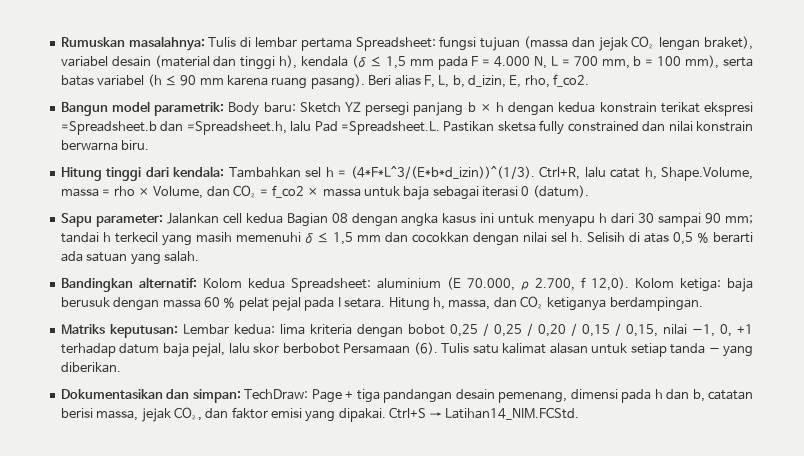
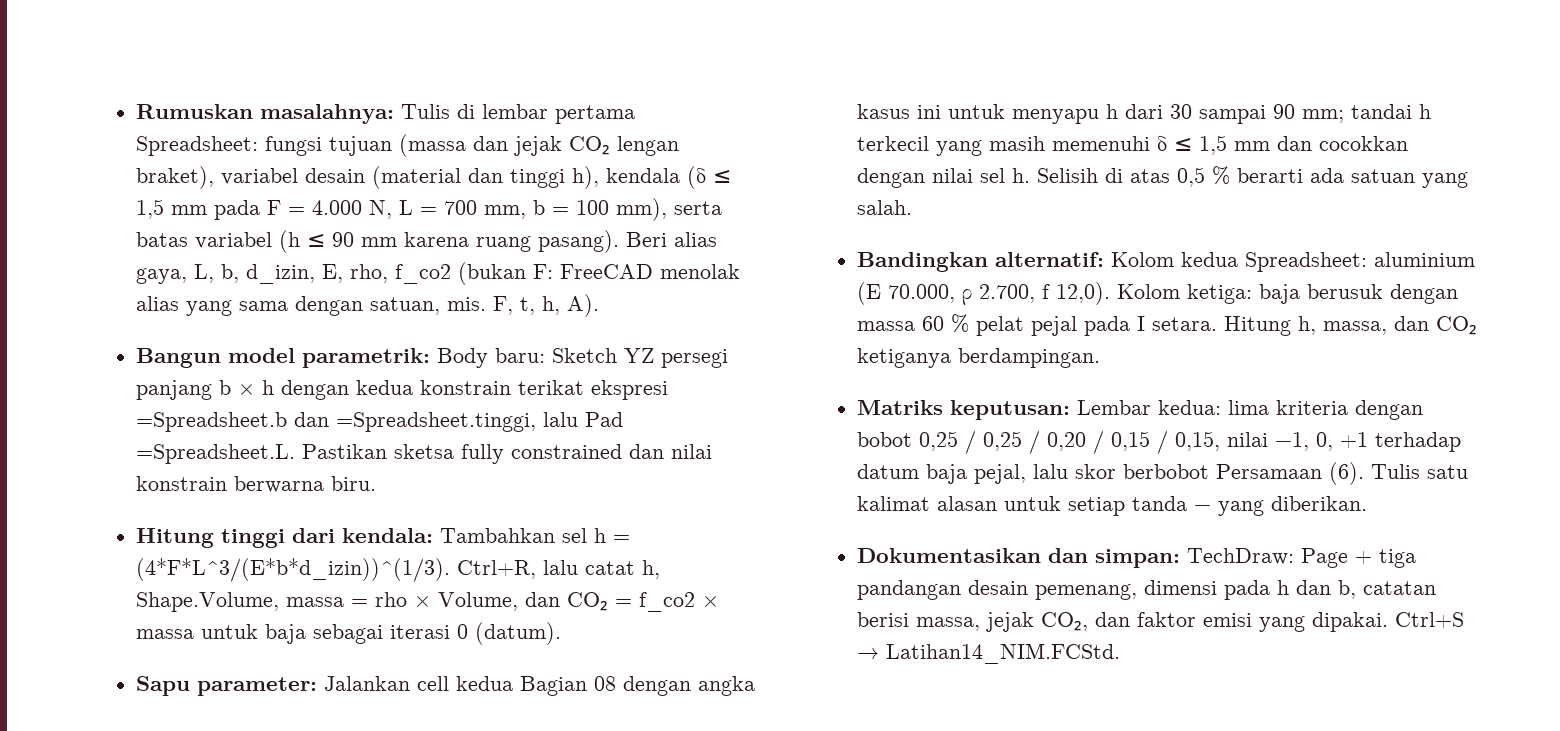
[423,75,435,88] F, -> [136,268,188,284] gaya,
[553,74,590,87] f_co2. -> [395,262,741,285] [136,294,600,317] f_co2 (bukan F: FreeCAD menolak alias yang sama dengan satuan, mis. F, t, h, A).
[186,121,287,135] =Spreadsheet.h, -> [336,412,537,432] =Spreadsheet.tinggi,

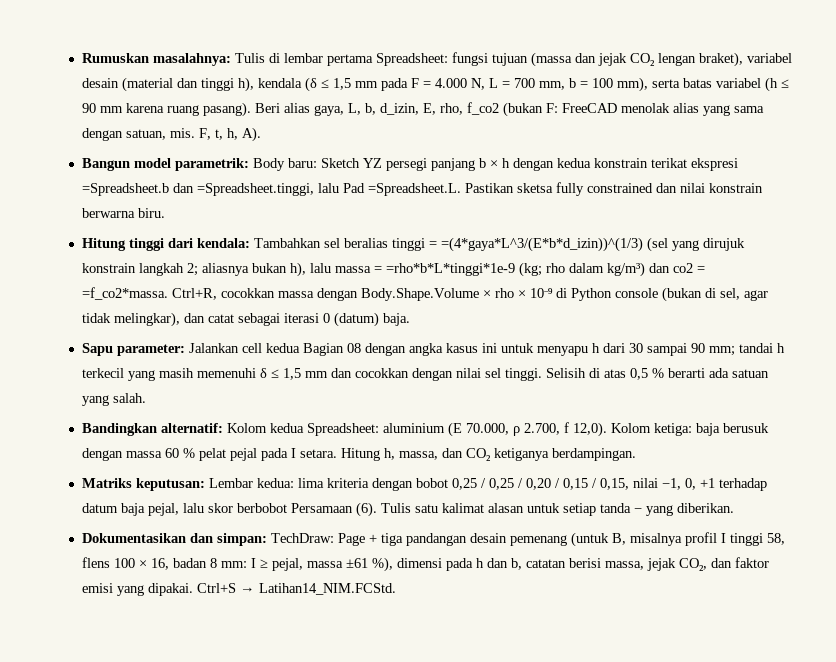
[594,528,631,543] [136,558,661,582] [136,592,720,612] [136,624,307,644] h = (4*F*L^3/(E*b*d_izin))^(1/3). Ctrl+R, lalu catat h, Shape.Volume, massa = rho × Volume, dan CO₂ = f_co2 × massa untuk baja -> [344,237,746,252] [82,262,706,277] [82,287,769,302] [82,312,235,327] beralias tinggi = =(4*gaya*L^3/(E*b*d_izin))^(1/3) (sel yang dirujuk konstrain langkah 2; aliasnya bukan h), lalu massa = =rho*b*L*tinggi*1e-9 (kg; rho dalam kg/m³) dan co2 = =f_co2*massa. Ctrl+R, cocokkan massa dengan Body.Shape.Volume × rho × 10⁻⁹ di Python console (bukan di sel, agar tidak melingkar), dan catat
[475,622,562,645] (datum). -> [334,312,411,327] (datum) baja.
[1012,168,1031,183] h. -> [505,368,543,381] tinggi.
[1035,584,1138,600] pemenang, -> [510,532,786,547] [82,557,394,572] pemenang (untuk B, misalnya profil I tinggi 58, flens 100 × 16, badan 8 mm: I ≥ pejal, massa ±61 %),

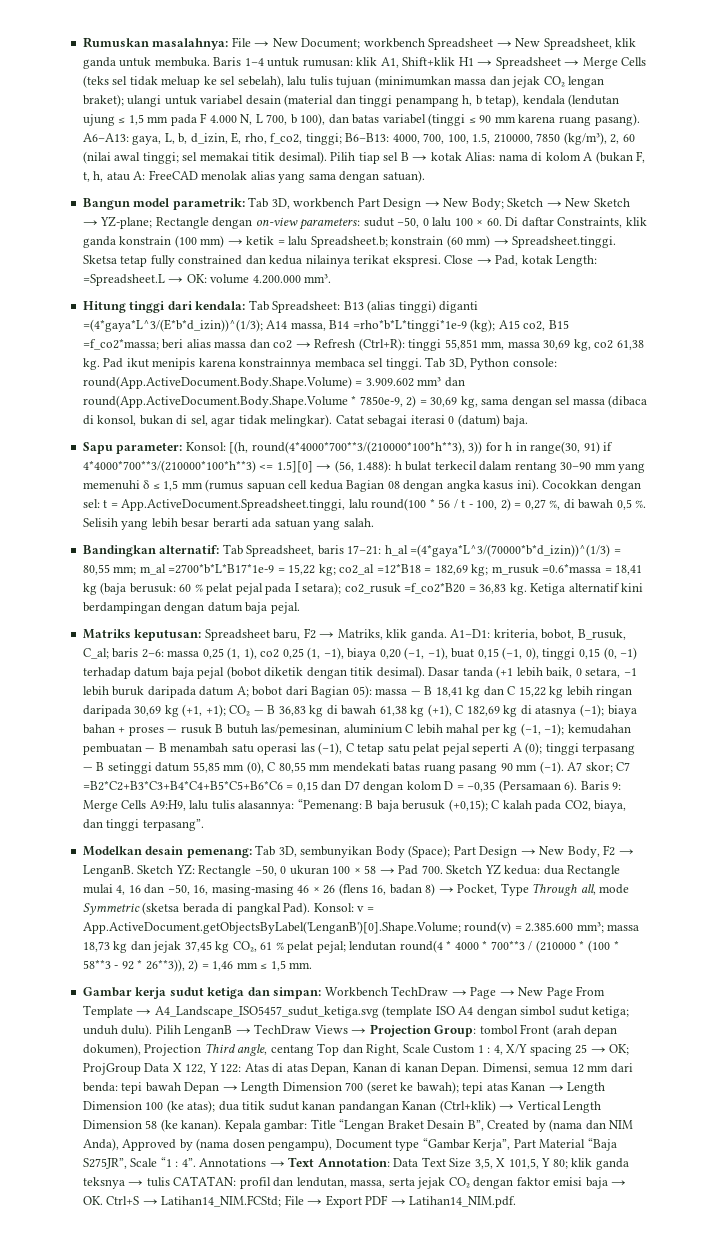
[235,52,573,67] Tulis di lembar pertama Spreadsheet: fungsi tujuan (massa -> [231,37,637,50] [82,57,647,69] [82,75,487,88] File → New Document; workbench Spreadsheet → New Spreadsheet, klik ganda untuk membuka. Baris 1–4 untuk rumusan: klik A1, Shift+klik H1 → Spreadsheet → Merge Cells (teks sel tidak meluap ke sel sebelah), lalu tulis tujuan (minimumkan massa
[699,52,744,67] braket), -> [82,94,197,107] braket); ulangi untuk
[238,77,318,92] h), kendala (δ -> [395,94,620,107] [82,114,115,126] penampang h, b tetap), kendala (lendutan ujung
[423,81,432,88] = -> (208, 118) none
[502,77,681,92] = 700 mm, b = 100 mm), serta -> [266,113,349,126] 700, b 100), dan
[765,77,779,92] (h -> [428,113,466,126] (tinggi
[255,103,311,113] Beri alias -> [82,133,129,142] A6–A13:
[467,102,559,117] f_co2 (bukan F: -> [270,132,635,145] [82,151,646,164] [82,171,146,182] f_co2, tinggi; B6–B13: 4000, 700, 100, 1.5, 210000, 7850 (kg/m³), 2, 60 (nilai awal tinggi; sel memakai titik desimal). Pilih tiap sel B → kotak Alias: nama di kolom A (bukan F, t, h, atau A:
[126,127,262,142] [82,158,739,171] [82,182,764,196] [82,208,166,218] [82,237,746,252] [82,262,706,277] [82,287,703,302] satuan, mis. F, t, h, A). // Bangun model parametrik: Body baru: Sketch YZ persegi panjang b × h dengan kedua konstrain terikat ekspresi =Spreadsheet.b dan =Spreadsheet.tinggi, lalu Pad =Spreadsheet.L. Pastikan sketsa fully constrained dan nilai konstrain berwarna biru. // Hitung tinggi dari kendala: Tambahkan sel beralias tinggi = =(4*gaya*L^3/(E*b*d_izin))^(1/3) (sel yang dirujuk konstrain langkah 2; aliasnya bukan h), lalu massa = =rho*b*L*tinggi*1e-9 (kg; rho dalam kg/m³) dan co2 = =f_co2*massa. Ctrl+R, cocokkan massa dengan Body.Shape.Volume × rho × 10⁻⁹ di Python console (bukan -> [382,170,425,183] [82,197,630,210] [82,216,647,230] [82,235,617,248] [82,255,598,267] [82,274,332,286] [82,300,479,313] [82,319,569,332] [82,338,644,351] [82,357,557,370] [82,376,465,389] [82,395,648,408] [82,415,173,426] satuan). // Bangun model parametrik: Tab 3D, workbench Part Design → New Body; Sketch → New Sketch → YZ-plane; Rectangle dengan on-view parameters: sudut −50, 0 lalu 100 × 60. Di daftar Constraints, klik ganda konstrain (100 mm) → ketik = lalu Spreadsheet.b; konstrain (60 mm) → Spreadsheet.tinggi. Sketsa tetap fully constrained dan kedua nilainya terikat ekspresi. Close → Pad, kotak Length: =Spreadsheet.L → OK: volume 4.200.000 mm³. // Hitung tinggi dari kendala: Tab Spreadsheet: B13 (alias tinggi) diganti =(4*gaya*L^3/(E*b*d_izin))^(1/3); A14 massa, B14 =rho*b*L*tinggi*1e-9 (kg); A15 co2, B15 =f_co2*massa; beri alias massa dan co2 → Refresh (Ctrl+R): tinggi 55,851 mm, massa 30,69 kg, co2 61,38 kg. Pad ikut menipis karena konstrainnya membaca sel tinggi. Tab 3D, Python console: round(App.ActiveDocument.Body.Shape.Volume) = 3.909.602 mm³ dan round(App.ActiveDocument.Body.Shape.Volume * 7850e-9, 2) = 30,69 kg, sama dengan sel massa (dibaca di konsol, bukan
[114,312,235,327] melingkar), dan catat -> [270,414,364,427] melingkar). Catat
[189,343,240,353] Jalankan -> [185,441,614,454] [82,460,646,473] [82,479,285,492] Konsol: [(h, round(4*4000*700**3/(210000*100*h**3), 3)) for h in range(30, 91) if 4*4000*700**3/(210000*100*h**3) <= 1.5][0] → (56, 1.488): h bulat terkecil dalam rentang 30–90 mm yang memenuhi δ ≤ 1,5 mm (rumus sapuan
[482,343,786,356] [82,368,665,381] ini untuk menyapu h dari 30 sampai 90 mm; tandai h terkecil yang masih memenuhi δ ≤ 1,5 mm dan cocokkan dengan nilai sel tinggi. Selisih di atas 0,5 % -> [516,479,641,492] [82,498,647,511] [82,518,210,530] ini). Cocokkan dengan sel: t = App.ActiveDocument.Spreadsheet.tinggi, lalu round(100 * 56 / t - 100, 2) = 0,27 %, di bawah 0,5 %. Selisih yang lebih besar
[227,422,770,437] [82,448,163,461] Kolom kedua Spreadsheet: aluminium (E 70.000, ρ 2.700, f 12,0). Kolom ketiga: baja berusuk dengan massa -> [222,544,621,557] [82,563,643,576] [82,582,176,595] Tab Spreadsheet, baris 17–21: h_al =(4*gaya*L^3/(70000*b*d_izin))^(1/3) = 80,55 mm; m_al =2700*b*L*B17*1e-9 = 15,22 kg; co2_al =12*B18 = 182,69 kg; m_rusuk =0.6*massa = 18,41 kg (baja berusuk:
[300,448,637,461] [82,478,768,491] [82,502,735,517] [82,532,786,547] [82,557,770,572] [82,583,397,596] setara. Hitung h, massa, dan CO₂ ketiganya berdampingan. // Matriks keputusan: Lembar kedua: lima kriteria dengan bobot 0,25 / 0,25 / 0,20 / 0,15 / 0,15, nilai −1, 0, +1 terhadap datum baja pejal, lalu skor berbobot Persamaan (6). Tulis satu kalimat alasan untuk setiap tanda − yang diberikan. // Dokumentasikan dan simpan: TechDraw: Page + tiga pandangan desain pemenang (untuk B, misalnya profil I tinggi 58, flens 100 × 16, badan 8 mm: I ≥ pejal, massa ±61 %), dimensi pada h dan b, catatan berisi massa, jejak CO₂, dan faktor emisi yang dipakai. Ctrl+S → Latihan14_NIM.FCStd. -> [302,582,644,595] [82,602,300,614] [82,628,626,641] [82,647,638,660] [82,666,637,679] [82,685,633,698] [82,704,637,717] [82,723,631,736] [82,742,636,755] [82,761,631,774] [82,780,622,793] [82,799,627,812] [82,819,204,831] [82,845,634,858] [82,864,621,877] [82,883,630,896] [82,902,374,915] [82,921,640,934] [82,940,619,953] [82,959,313,972] [82,986,606,999] [82,1005,630,1018] [82,1024,618,1037] [82,1043,630,1056] [82,1063,633,1075] [82,1081,606,1094] [82,1100,602,1113] [82,1119,634,1132] [82,1138,617,1151] [82,1157,629,1170] [82,1176,627,1189] [82,1195,517,1208] setara); co2_rusuk =f_co2*B20 = 36,83 kg. Ketiga alternatif kini berdampingan dengan datum baja pejal. // Matriks keputusan: Spreadsheet baru, F2 → Matriks, klik ganda. A1–D1: kriteria, bobot, B_rusuk, C_al; baris 2–6: massa 0,25 (1, 1), co2 0,25 (1, −1), biaya 0,20 (−1, −1), buat 0,15 (−1, 0), tinggi 0,15 (0, −1) terhadap datum baja pejal (bobot diketik dengan titik desimal). Dasar tanda (+1 lebih baik, 0 setara, −1 lebih buruk daripada datum A; bobot dari Bagian 05): massa — B 18,41 kg dan C 15,22 kg lebih ringan daripada 30,69 kg (+1, +1); CO₂ — B 36,83 kg di bawah 61,38 kg (+1), C 182,69 kg di atasnya (−1); biaya bahan + proses — rusuk B butuh las/pemesinan, aluminium C lebih mahal per kg (−1, −1); kemudahan pembuatan — B menambah satu operasi las (−1), C tetap satu pelat pejal seperti A (0); tinggi terpasang — B setinggi datum 55,85 mm (0), C 80,55 mm mendekati batas ruang pasang 90 mm (−1). A7 skor; C7 =B2*C2+B3*C3+B4*C4+B5*C5+B6*C6 = 0,15 dan D7 dengan kolom D = −0,35 (Persamaan 6). Baris 9: Merge Cells A9:H9, lalu tulis alasannya: “Pemenang: B baja berusuk (+0,15); C kalah pada CO2, biaya, dan tinggi terpasang”. // Modelkan desain pemenang: Tab 3D, sembunyikan Body (Space); Part Design → New Body, F2 → LenganB. Sketch YZ: Rectangle −50, 0 ukuran 100 × 58 → Pad 700. Sketch YZ kedua: dua Rectangle mulai 4, 16 dan −50, 16, masing-masing 46 × 26 (flens 16, badan 8) → Pocket, Type Through all, mode Symmetric (sketsa berada di pangkal Pad). Konsol: v = App.ActiveDocument.getObjectsByLabel('LenganB')[0].Shape.Volume; round(v) = 2.385.600 mm³; massa 18,73 kg dan jejak 37,45 kg CO₂, 61 % pelat pejal; lendutan round(4 * 4000 * 700**3 / (210000 * (100 * 58**3 - 92 * 26**3)), 2) = 1,46 mm ≤ 1,5 mm. // Gambar kerja sudut ketiga dan simpan: Workbench TechDraw → Page → New Page From Template → A4_Landscape_ISO5457_sudut_ketiga.svg (template ISO A4 dengan simbol sudut ketiga; unduh dulu). Pilih LenganB → TechDraw Views → Projection Group: tombol Front (arah depan dokumen), Projection Third angle, centang Top dan Right, Scale Custom 1 : 4, X/Y spacing 25 → OK; ProjGroup Data X 122, Y 122: Atas di atas Depan, Kanan di kanan Depan. Dimensi, semua 12 mm dari benda: tepi bawah Depan → Length Dimension 700 (seret ke bawah); tepi atas Kanan → Length Dimension 100 (ke atas); dua titik sudut kanan pandangan Kanan (Ctrl+klik) → Vertical Length Dimension 58 (ke kanan). Kepala gambar: Title “Lengan Braket Desain B”, Created by (nama dan NIM Anda), Approved by (nama dosen pengampu), Document type “Gambar Kerja”, Part Material “Baja S275JR”, Scale “1 : 4”. Annotations → Text Annotation: Data Text Size 3,5, X 101,5, Y 80; klik ganda teksnya → tulis CATATAN: profil dan lendutan, massa, serta jejak CO₂ dengan faktor emisi baja → OK. Ctrl+S → Latihan14_NIM.FCStd; File → Export PDF → Latihan14_NIM.pdf.

